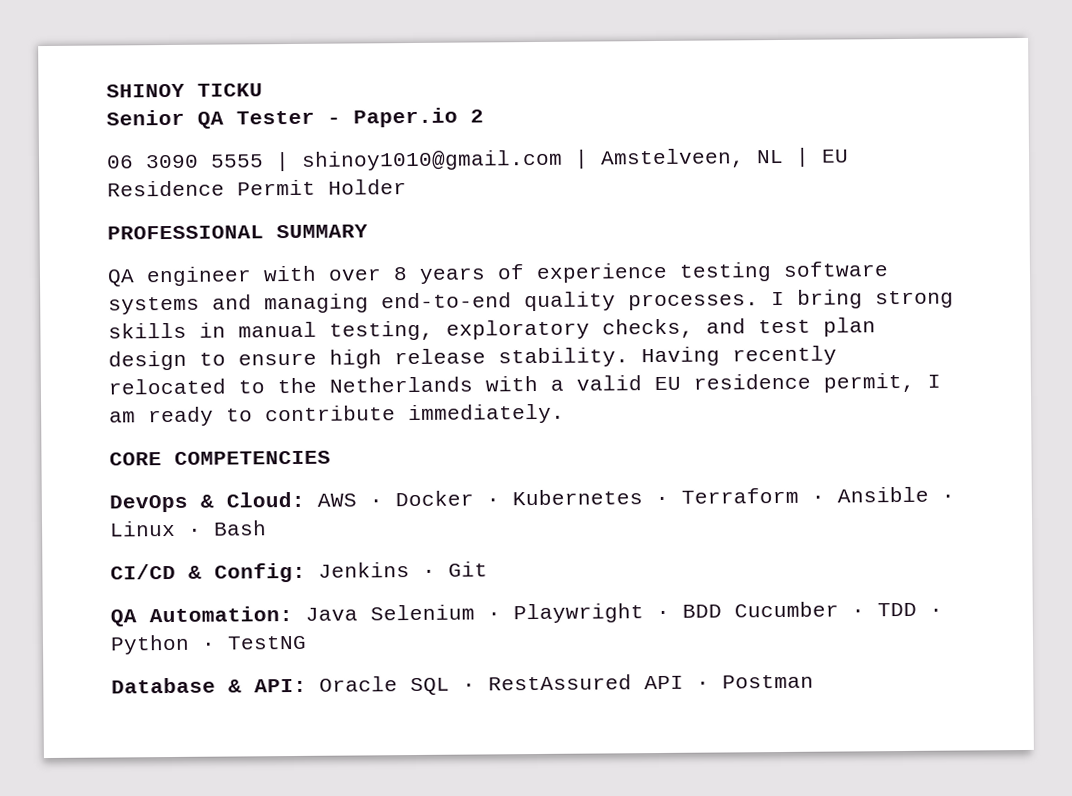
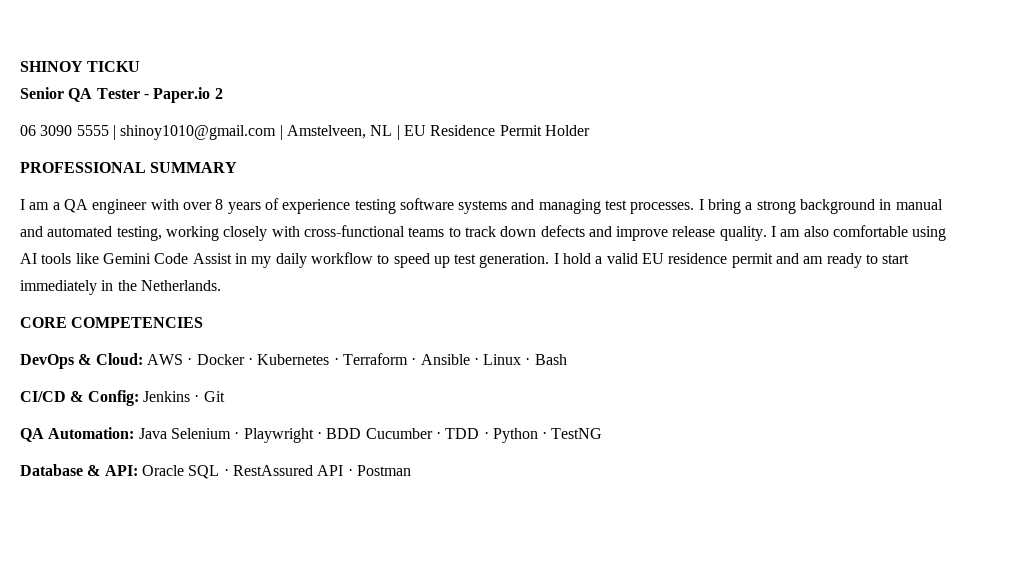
(368, 231) none -> [20,199,60,210] I am a
[381,291,616,312] end-to-end quality -> [605,200,628,210] test
[875,290,954,309] [108,317,876,341] [108,345,837,371] [108,375,538,395] strong skills in manual testing, exploratory checks, and test plan design to ensure high release stability. Having recently relocated to the Netherlands with -> [745,199,943,214] [20,225,947,241] [20,252,592,268] a strong background in manual and automated testing, working closely with cross-functional teams to track down defects and improve release quality. I am also comfortable using AI tools like Gemini Code Assist in my daily workflow to speed up test generation. I hold
[823,372,941,393] permit, I -> [731,253,800,268] permit and
[265,403,565,425] contribute immediately. -> [882,254,910,264] [20,280,221,295] start immediately in the Netherlands.

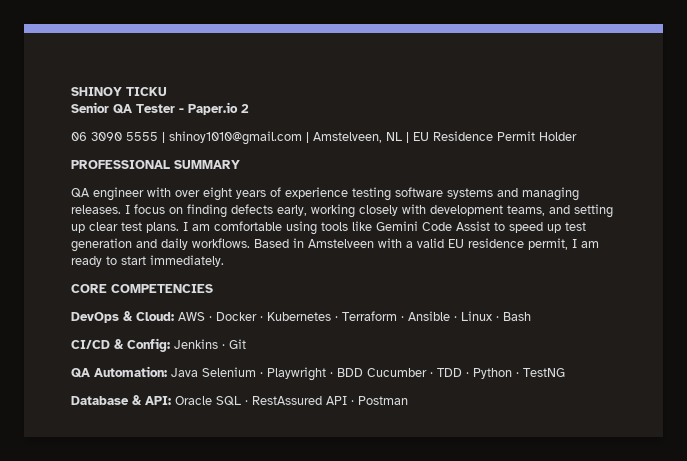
[20,199,60,210] I am a -> (240, 164) none
[215,199,224,210] 8 -> [203,187,232,201] eight
[605,199,943,214] [20,225,829,241] test processes. I bring a strong background in manual and automated testing, working closely with cross-functional teams to track down defects and improve release quality. I am also -> [71,204,613,218] [71,222,210,233] releases. I focus on finding defects early, working closely with development teams, and setting up clear test plans. I am
[20,253,37,264] AI -> (317, 228) none
[234,252,592,268] in my daily workflow to speed up test generation. I hold -> [494,222,586,233] [71,238,402,252] to speed up test generation and daily workflows. Based in Amstelveen with
[731,253,800,268] permit and -> [528,238,577,250] permit, I
[20,280,221,295] immediately in the Netherlands. -> [150,255,224,267] immediately.

